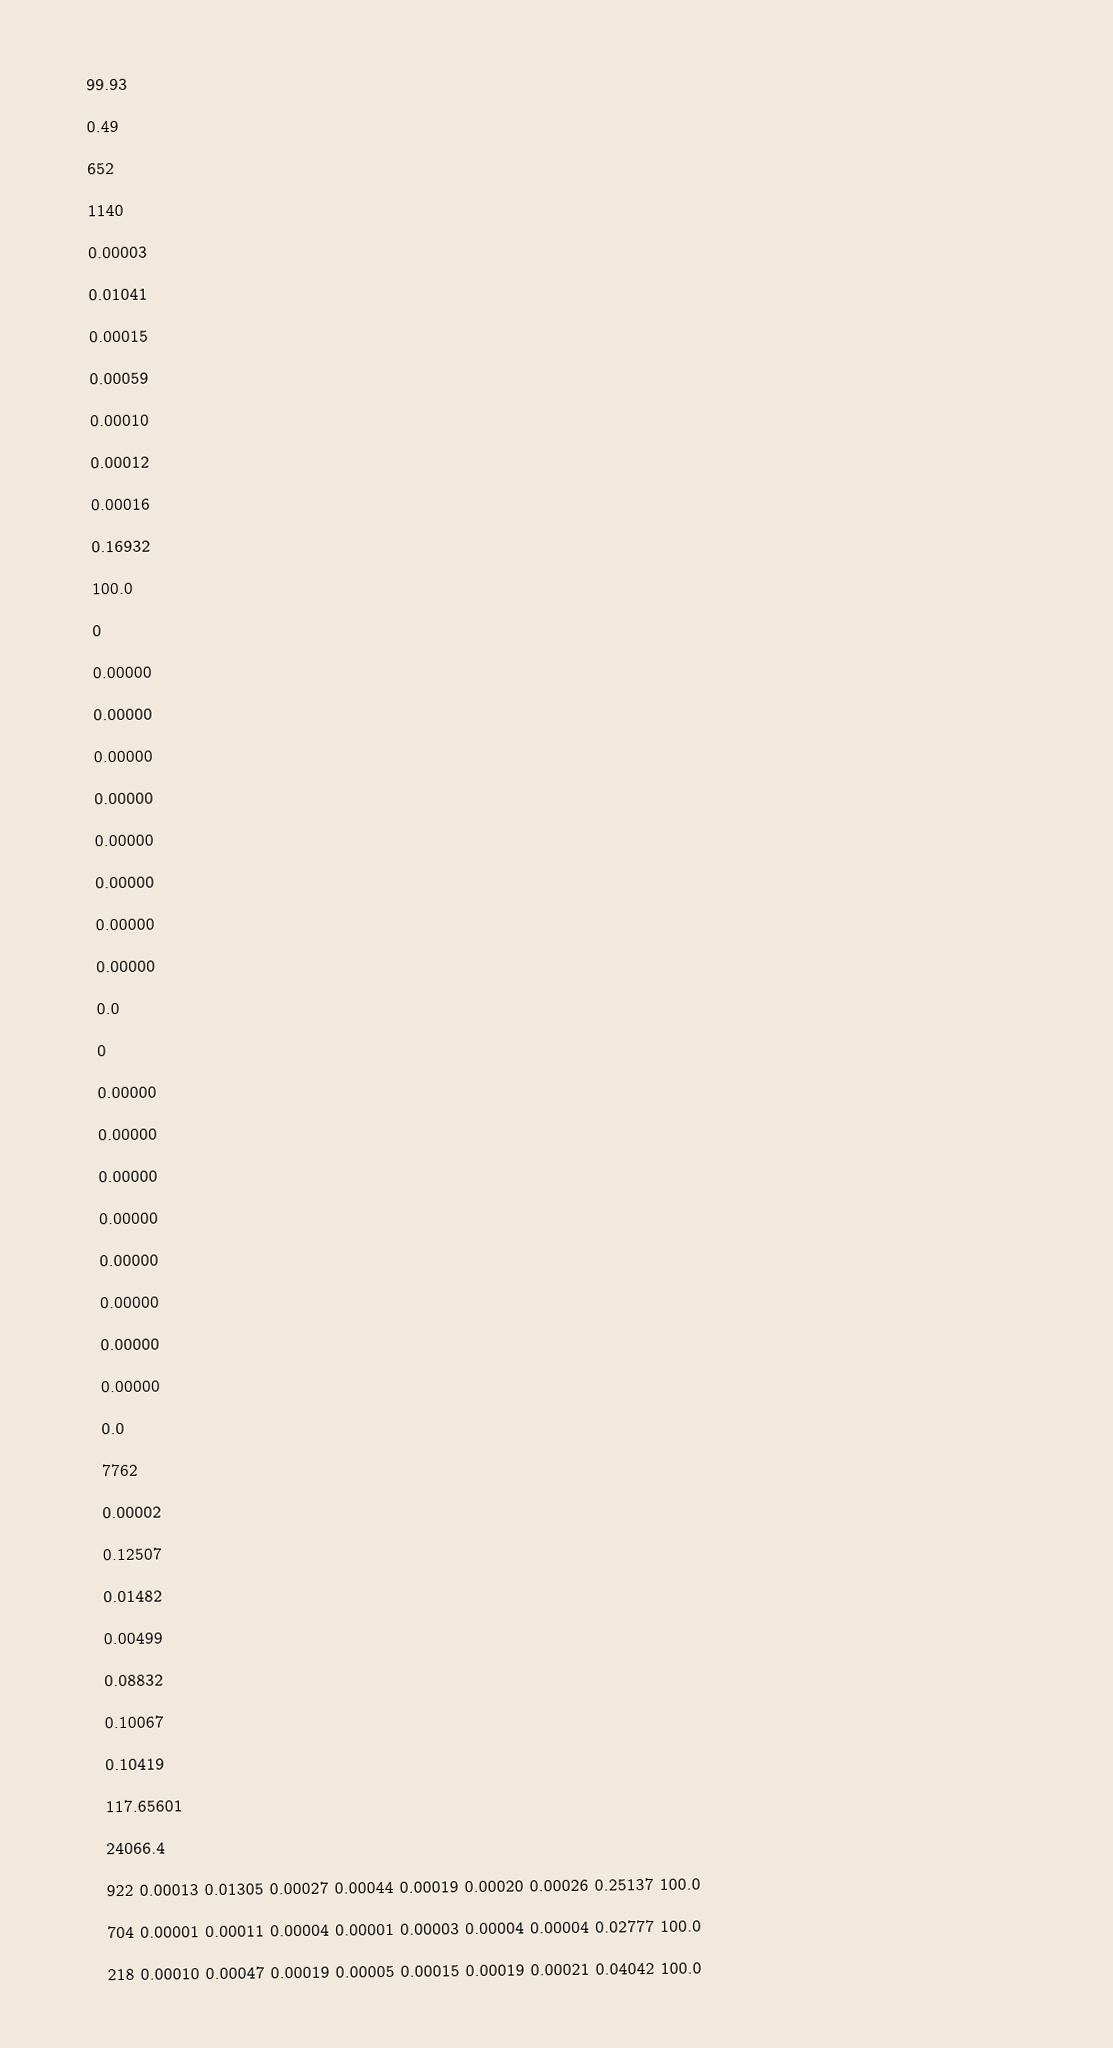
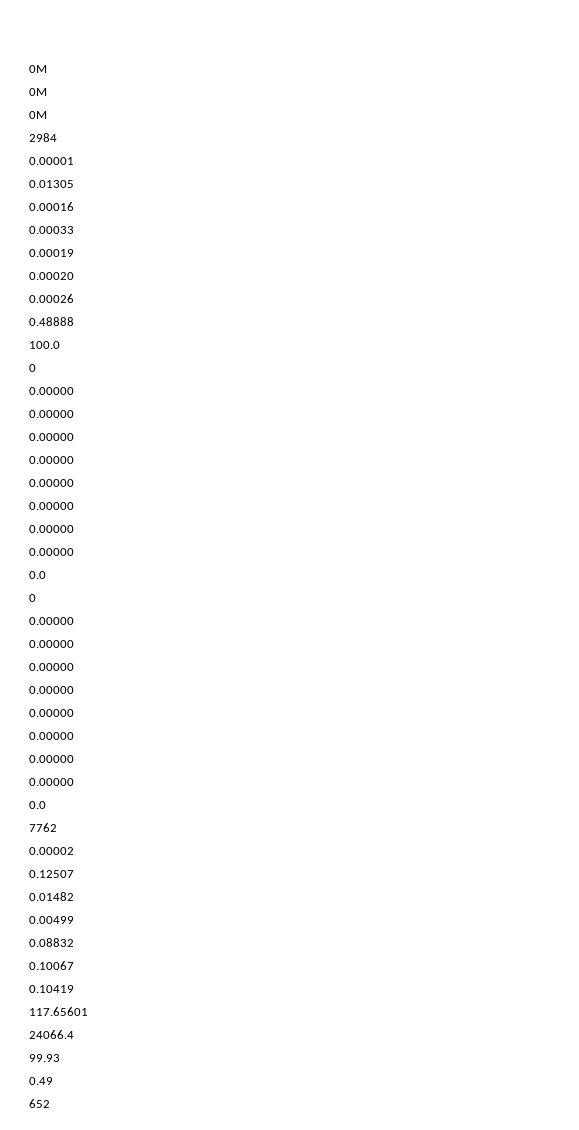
[86,78,128,91] [86,120,119,133] [87,162,115,175] [87,204,124,217] [88,246,148,259] [88,288,148,301] [89,330,149,343] [89,372,149,385] [90,414,150,427] [90,456,150,469] [91,498,151,511] [91,540,151,553] 99.93 // 0.49 // 652 // 1140 // 0.00003 // 0.01041 // 0.00015 // 0.00059 // 0.00010 // 0.00012 // 0.00016 // 0.16932 -> [29,65,47,73] [29,88,47,96] [29,111,47,119] [29,133,57,142] [29,157,74,165] [29,180,74,188] [29,202,74,211] [29,226,74,234] [29,249,74,257] [29,272,74,280] [29,294,74,303] [29,317,74,326] 0M // 0M // 0M // 2984 // 0.00001 // 0.01305 // 0.00016 // 0.00033 // 0.00019 // 0.00020 // 0.00026 // 0.48888
[106,1877,701,1897] [107,1919,702,1939] [107,1962,702,1981] 922 0.00013 0.01305 0.00027 0.00044 0.00019 0.00020 0.00026 0.25137 100.0 // 704 0.00001 0.00011 0.00004 0.00001 0.00003 0.00004 0.00004 0.02777 100.0 // 218 0.00010 0.00047 0.00019 0.00005 0.00015 0.00019 0.00021 0.04042 100.0 -> [29,1054,60,1062] [29,1077,53,1085] [29,1099,50,1108] 99.93 // 0.49 // 652

